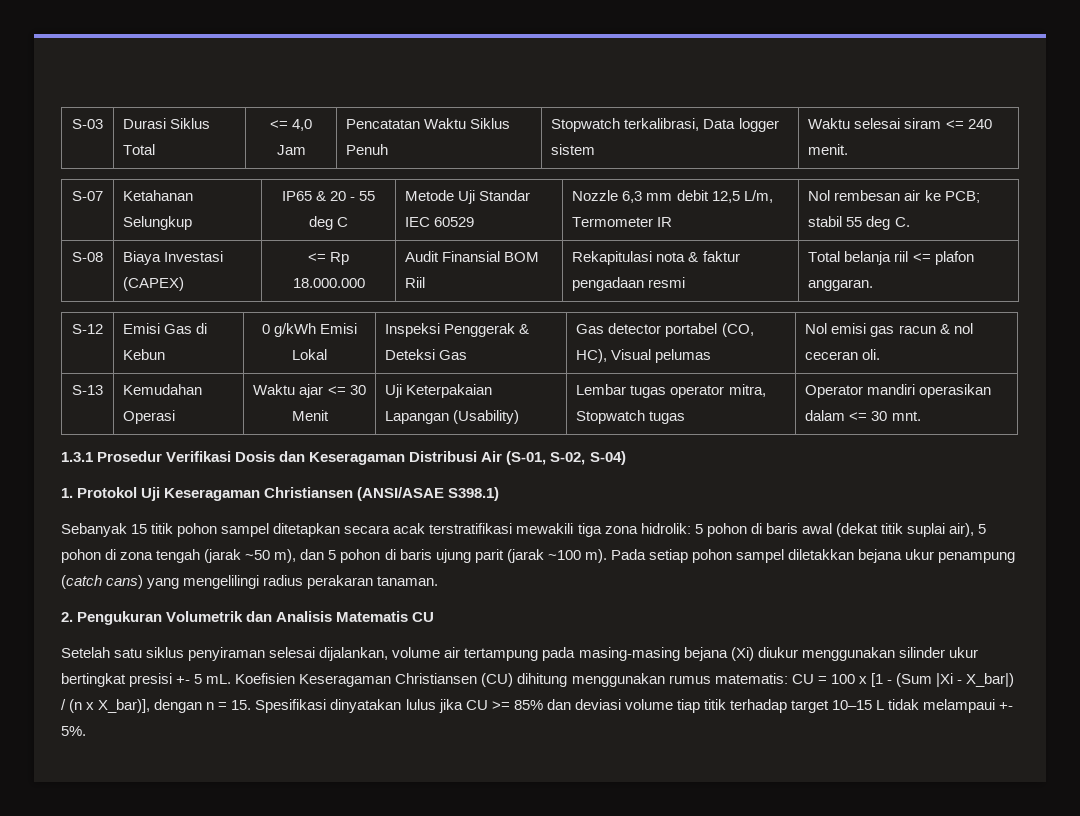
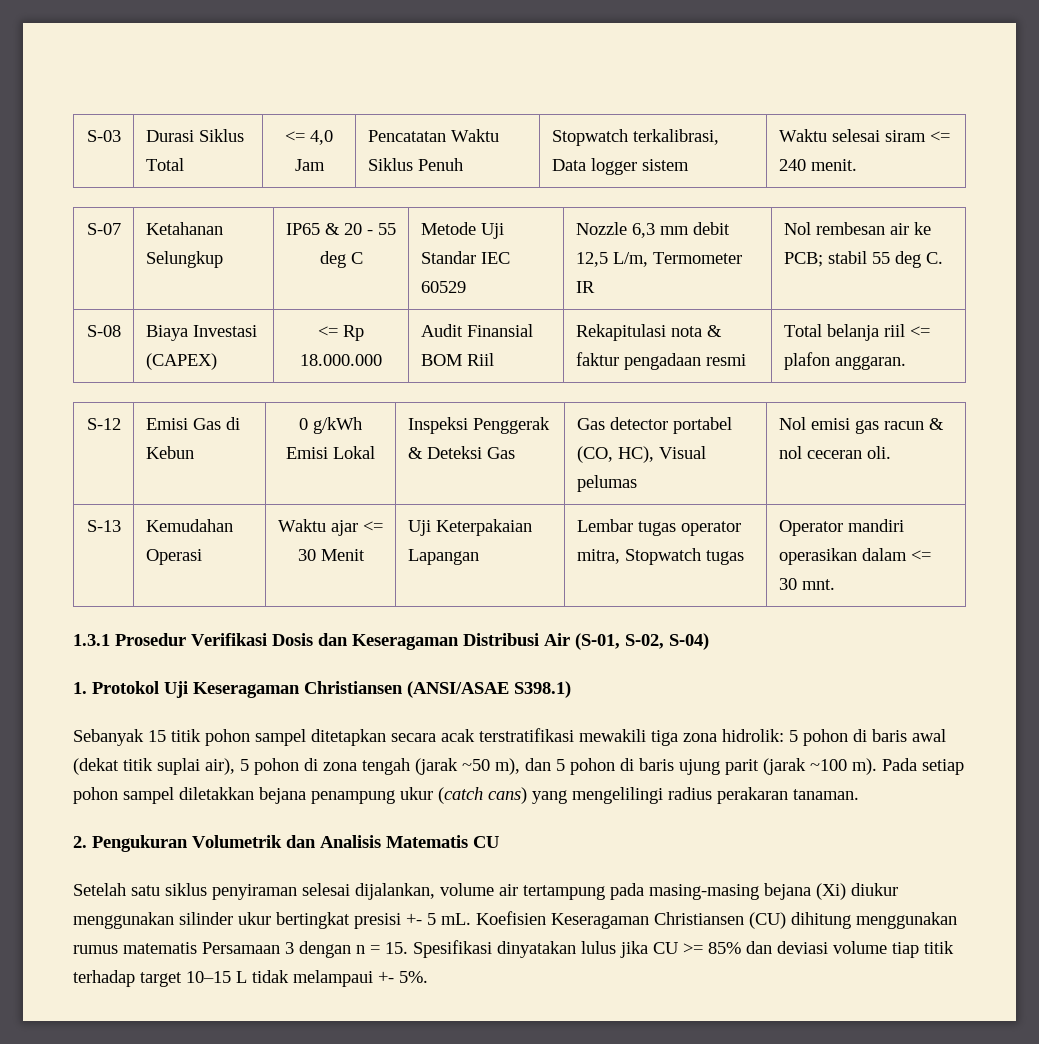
[453,410,520,424] (Usability) -> (479, 557) none
[905,549,1016,563] ukur penampung -> [311,787,433,804] penampung ukur
[714,673,1015,687] [61,699,151,713] matematis: CU = 100 x [1 - (Sum |Xi - X_bar|) / (n x X_bar)], -> [123,942,294,954] matematis Persamaan 3

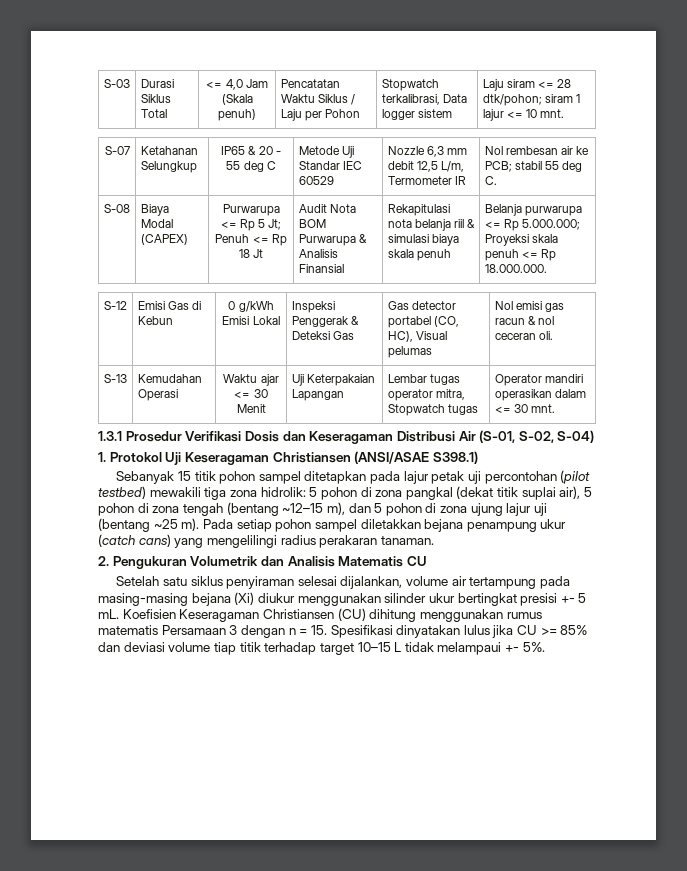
(325, 165) none -> [221,94,253,105] [218,109,256,121] (Skala penuh)
[417,158,463,171] Penuh -> [350,94,355,105] [280,109,360,121] / Laju per Pohon
[778,129,950,142] [778,159,857,171] Waktu selesai siram <= 240 menit. -> [482,79,572,91] [482,94,580,106] [482,109,565,121] Laju siram <= 28 dtk/pohon; siram 1 lajur <= 10 mnt.
[192,325,257,337] Investasi -> [140,219,173,228] Modal
[318,325,364,341] [300,354,382,366] [420,324,463,337] <= Rp 18.000.000 | Audit -> [222,204,280,216] [220,219,282,231] [215,234,287,246] [238,249,264,258] [298,204,356,213] [298,219,326,228] [298,234,367,246] [298,249,338,258] Purwarupa <= Rp 5 Jt; Penuh <= Rp 18 Jt | Audit Nota BOM Purwarupa & Analisis
[420,353,494,366] BOM Riil -> (344, 268) none
[706,325,722,337] [575,352,746,370] [783,324,930,341] [783,352,906,370] & faktur pengadaan resmi | Total belanja riil <= plafon anggaran. -> [414,219,476,231] [387,234,459,246] [387,249,451,261] [484,204,582,216] [484,219,580,231] [484,234,558,246] [484,249,556,261] [484,264,547,273] belanja riil & simulasi biaya skala penuh | Belanja purwarupa <= Rp 5.000.000; Proyeksi skala penuh <= Rp 18.000.000.
[391,728,574,742] secara acak terstratifikasi -> [370,470,591,484] [98,486,146,499] pada lajur petak uji percontohan (pilot testbed)
[872,729,946,742] baris awal -> [375,487,453,500] zona pangkal
[415,758,490,775] (jarak ~50 -> [226,502,324,516] (bentang ~12–15
[639,758,847,775] baris ujung parit (jarak ~100 -> [440,503,548,516] [98,518,178,532] zona ujung lajur uji (bentang ~25

